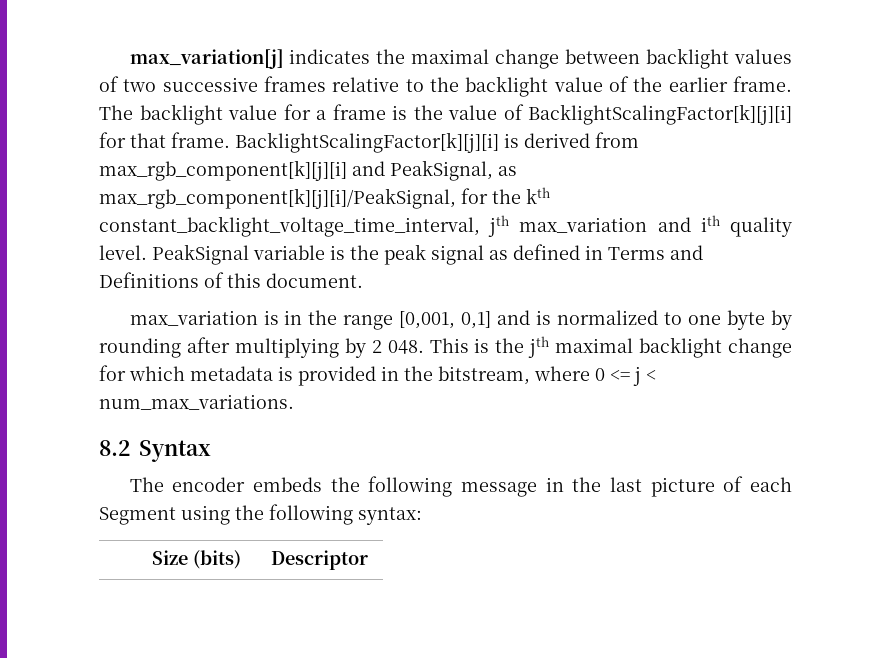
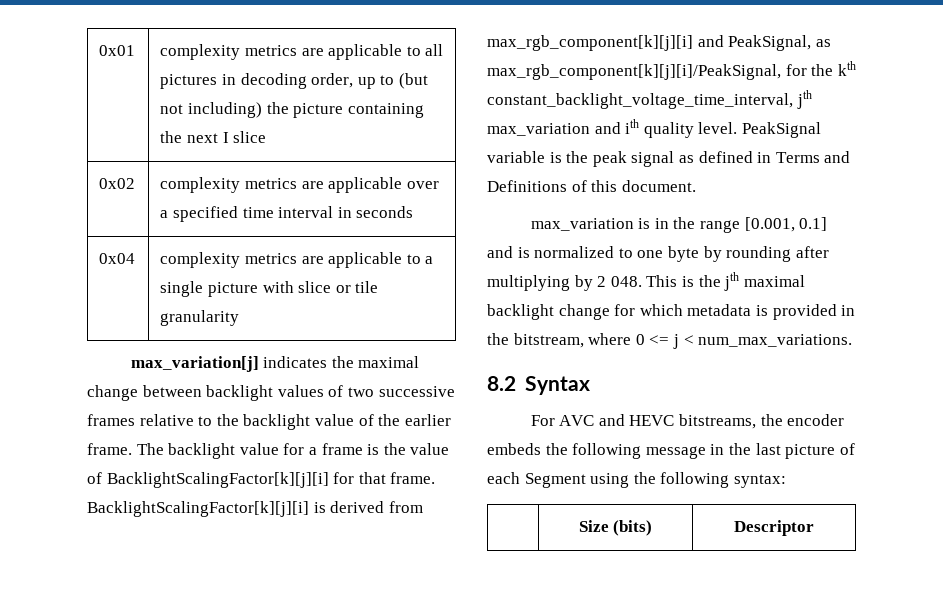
(129, 59) none -> [99,45,136,56] [160,44,444,60] [160,73,429,89] [160,102,424,118] [160,131,267,143] [99,178,136,189] [160,177,439,193] [160,206,414,222] [99,253,136,264] [160,252,434,268] [160,281,379,297] [160,310,240,326] 0x01 | complexity metrics are applicable to all pictures in decoding order, up to (but not including) the picture containing the next I slice // 0x02 | complexity metrics are applicable over a specified time interval in seconds // 0x04 | complexity metrics are applicable to a single picture with slice or tile granularity //
[399,311,492,329] [0,001, 0,1] -> [744,217,828,232] [0.001, 0.1]
[129,477,164,492] The -> [530,414,783,429] For AVC and HEVC bitstreams, the

